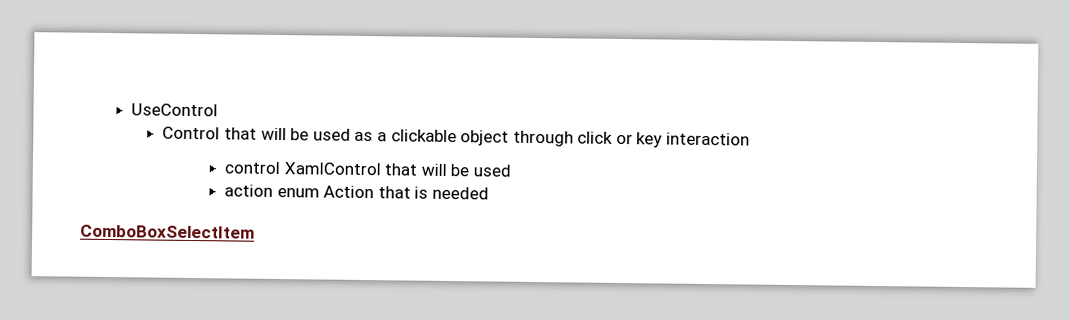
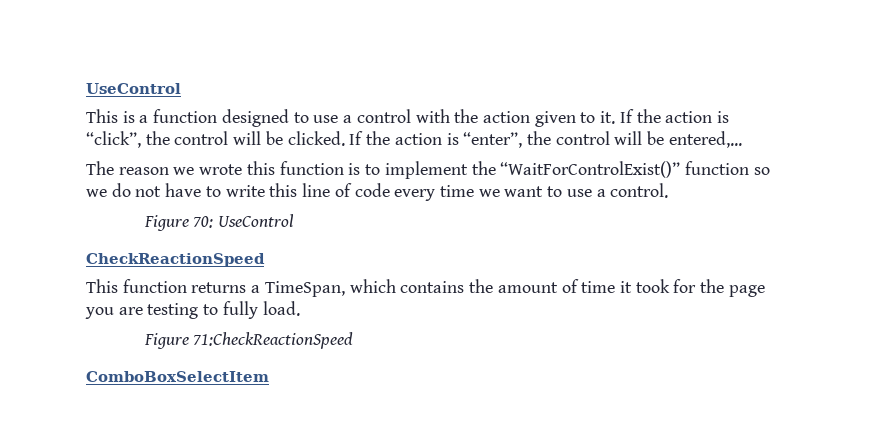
[131,103,219,117] [162,126,751,148] [224,161,512,177] [224,184,490,200] UseControl // Control that will be used as a clickable object through click or key interaction // control XamlControl that will be used // action enum Action that is needed -> [86,83,181,94] [86,109,730,127] [86,131,742,148] [86,161,770,179] [86,183,669,201] [143,214,295,231] [86,253,265,267] [86,279,765,297] [85,301,300,319] [143,332,354,349] UseControl // This is a function designed to use a control with the action given to it. If the action is “click”, the control will be clicked. If the action is “enter”, the control will be entered,... // The reason we wrote this function is to implement the “WaitForControlExist()” function so we do not have to write this line of code every time we want to use a control. // Figure 70: UseControl // CheckReactionSpeed // This function returns a TimeSpan, which contains the amount of time it took for the page you are testing to fully load. // Figure 71:CheckReactionSpeed

